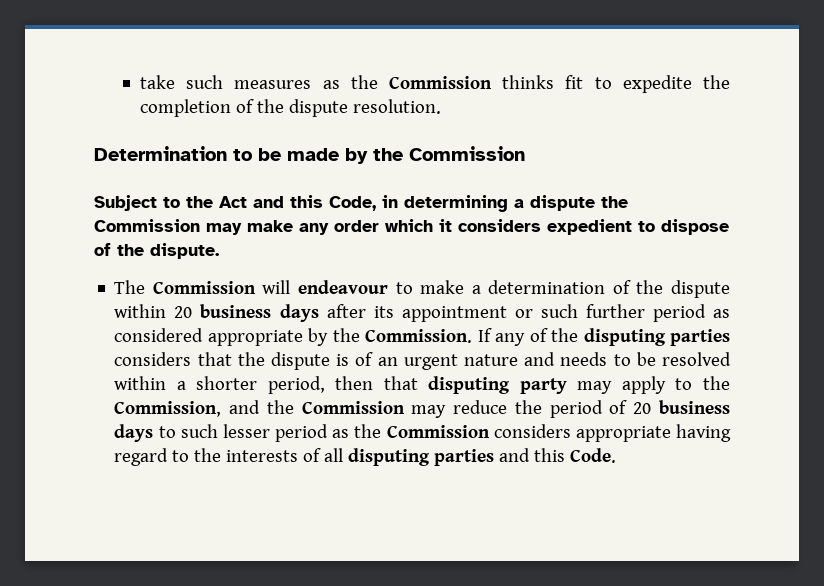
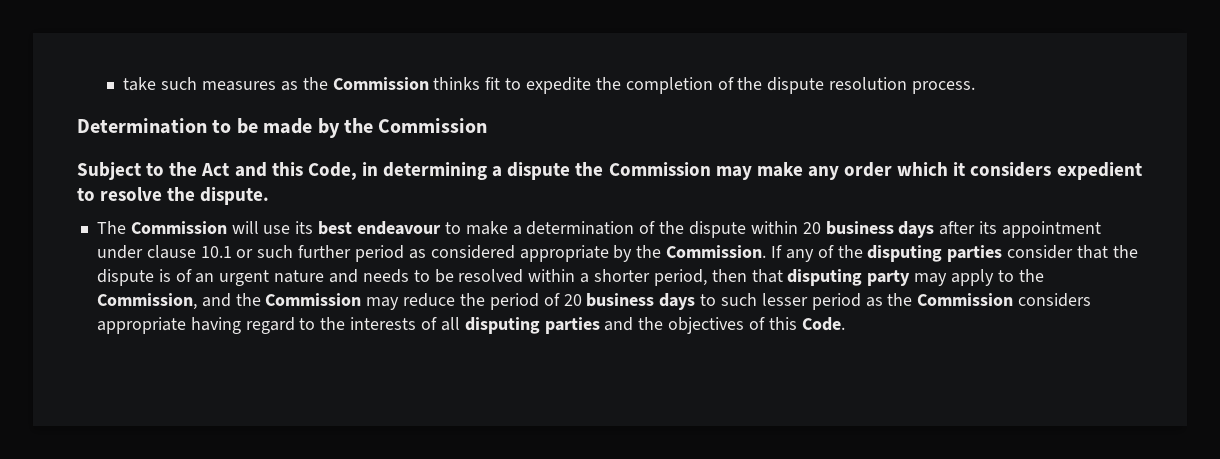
[352,99,441,114] resolution. -> [829,77,976,94] resolution process.
[661,219,729,235] [94,243,111,256] dispose of -> [100,187,163,201] resolve
(291, 287) none -> [263,221,353,235] use its best
(507, 314) none -> [96,245,232,259] under clause 10.1
[114,352,192,366] considers -> [1007,245,1074,259] consider
(531, 455) none -> [638,317,765,334] the objectives of

